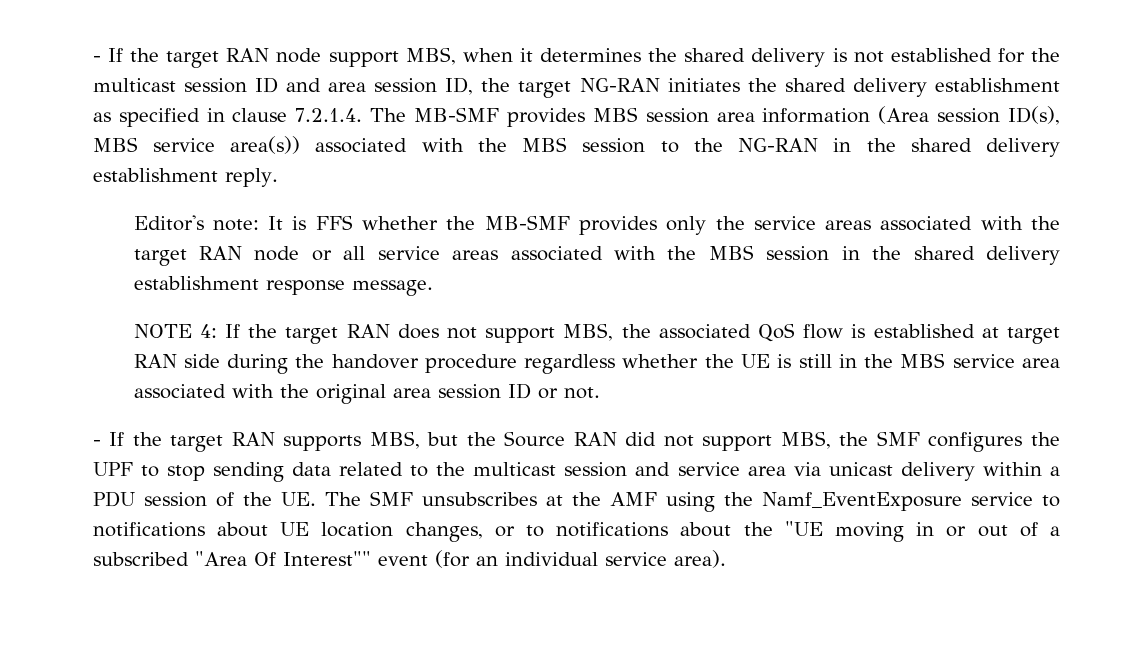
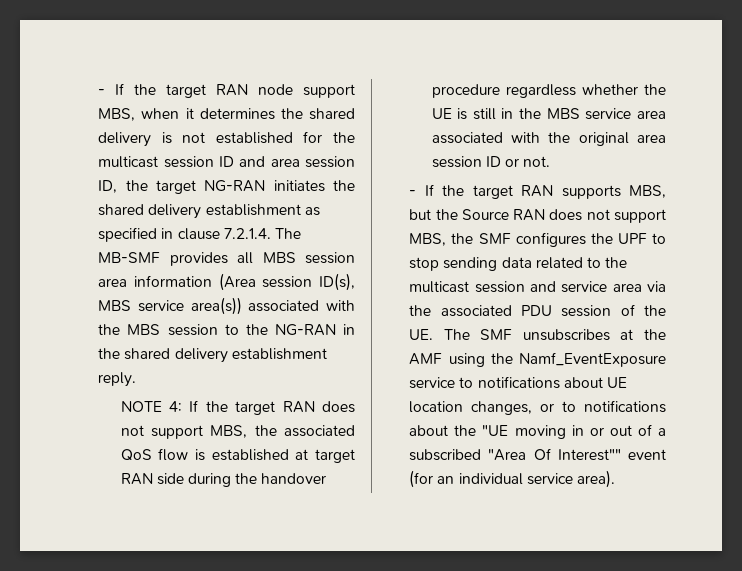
(585, 117) none -> [237,252,254,264] all
[133,215,1060,235] [133,245,1060,266] [133,276,433,296] // Editor's note: It is FFS whether the MB-SMF provides only the service areas associated with the target RAN node or all service areas associated with the MBS session in the shared delivery establishment response message. -> (137, 379) none
[625,432,657,446] did -> [549,209,583,221] does
[828,462,1061,481] unicast delivery within a -> [409,305,512,317] the associated

